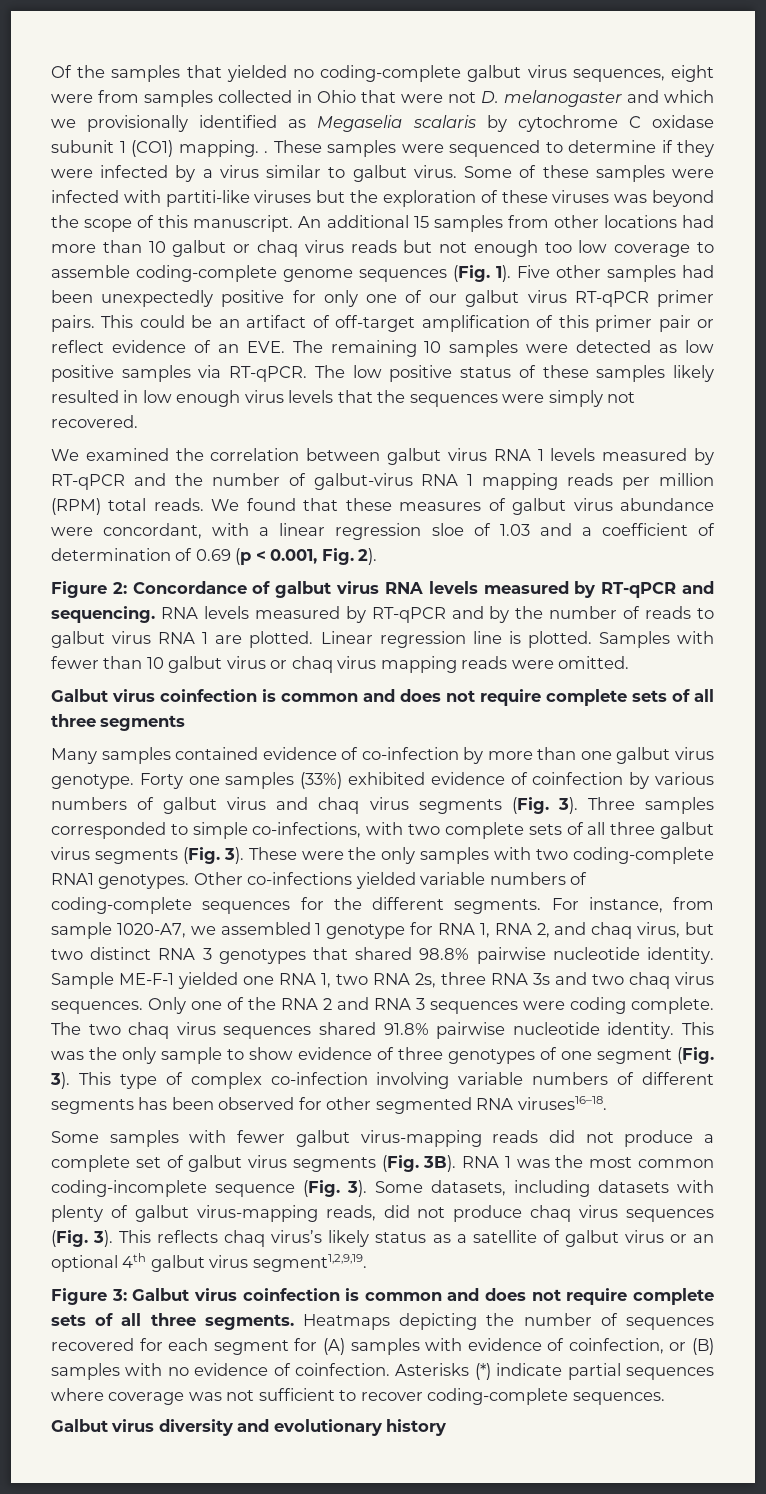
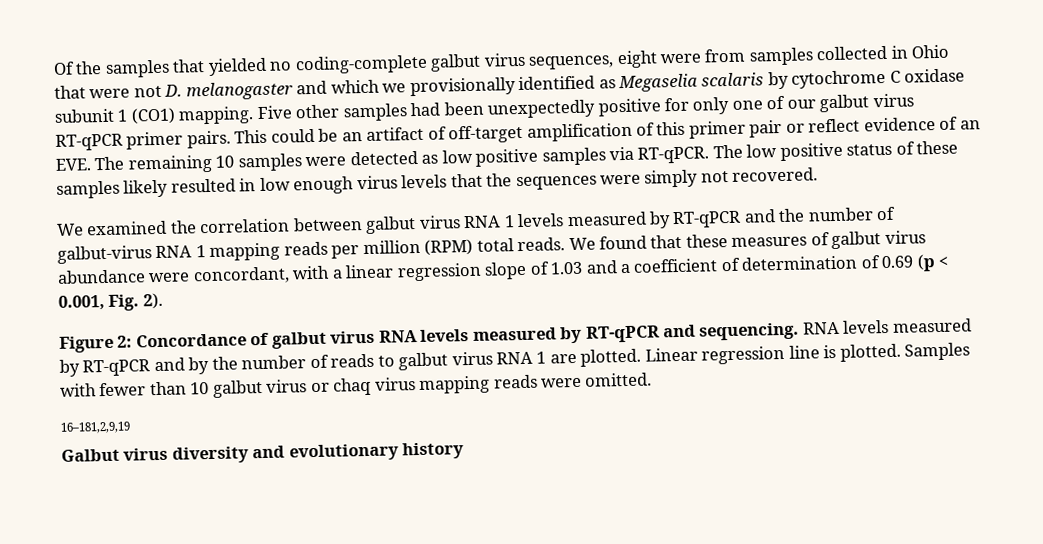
[264,140,714,157] [51,165,714,182] [51,190,714,207] [51,215,714,232] [51,240,715,257] [51,265,511,282] . These samples were sequenced to determine if they were infected by a virus similar to galbut virus. Some of these samples were infected with partiti-like viruses but the exploration of these viruses was beyond the scope of this manuscript. An additional 15 samples from other locations had more than 10 galbut or chaq virus reads but not enough too low coverage to assemble coding-complete genome sequences (Fig. 1). -> (255, 115) none
[431,523,464,536] sloe -> [484,261,528,280] slope
[51,689,714,706] [51,714,186,731] [51,747,714,764] [51,772,714,789] [51,797,714,814] [51,822,715,839] [51,847,715,864] [51,872,588,889] [51,897,714,914] [51,922,714,939] [51,947,714,964] [51,972,714,989] [51,997,714,1014] [51,1022,715,1039] [51,1047,714,1064] [50,1072,714,1089] [51,1096,607,1114] [51,1130,715,1147] [51,1155,714,1172] [51,1180,714,1197] [51,1205,714,1222] [51,1230,715,1247] [51,1253,367,1272] [51,1288,714,1305] [51,1313,715,1330] [51,1338,715,1355] [51,1363,714,1380] [51,1388,665,1405] Galbut virus coinfection is common and does not require complete sets of all three segments // Many samples contained evidence of co-infection by more than one galbut virus genotype. Forty one samples (33%) exhibited evidence of coinfection by various numbers of galbut virus and chaq virus segments (Fig. 3). Three samples corresponded to simple co-infections, with two complete sets of all three galbut virus segments (Fig. 3). These were the only samples with two coding-complete RNA1 genotypes. Other co-infections yielded variable numbers of coding-complete sequences for the different segments. For instance, from sample 1020-A7, we assembled 1 genotype for RNA 1, RNA 2, and chaq virus, but two distinct RNA 3 genotypes that shared 98.8% pairwise nucleotide identity. Sample ME-F-1 yielded one RNA 1, two RNA 2s, three RNA 3s and two chaq virus sequences. Only one of the RNA 2 and RNA 3 sequences were coding complete. The two chaq virus sequences shared 91.8% pairwise nucleotide identity. This was the only sample to show evidence of three genotypes of one segment (Fig. 3). This type of complex co-infection involving variable numbers of different segments has been observed for other segmented RNA viruses16–18. // Some samples with fewer galbut virus-mapping reads did not produce a complete set of galbut virus segments (Fig. 3B). RNA 1 was the most common coding-incomplete sequence (Fig. 3). Some datasets, including datasets with plenty of galbut virus-mapping reads, did not produce chaq virus sequences (Fig. 3). This reflects chaq virus’s likely status as a satellite of galbut virus or an optional 4th galbut virus segment1,2,9,19. // Figure 3: Galbut virus coinfection is common and does not require complete sets of all three segments. Heatmaps depicting the number of sequences recovered for each segment for (A) samples with evidence of coinfection, or (B) samples with no evidence of coinfection. Asterisks (*) indicate partial sequences where coverage was not sufficient to recover coding-complete sequences. -> [60,421,131,434] 16–181,2,9,19

